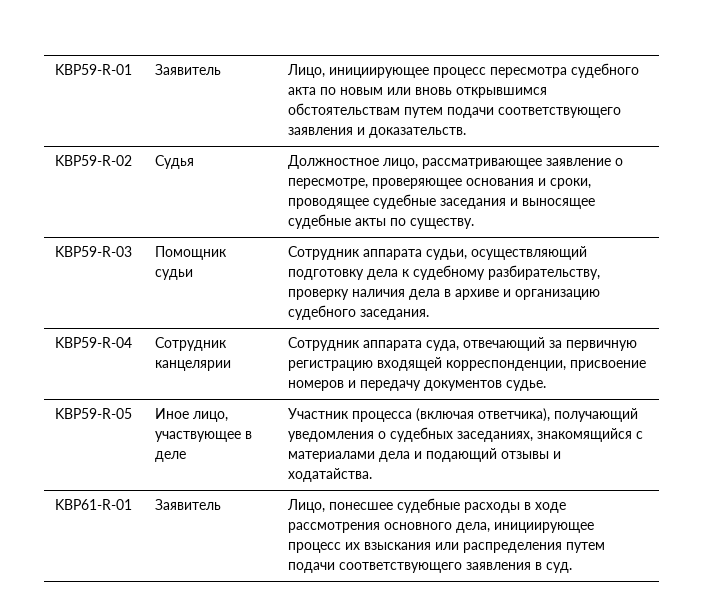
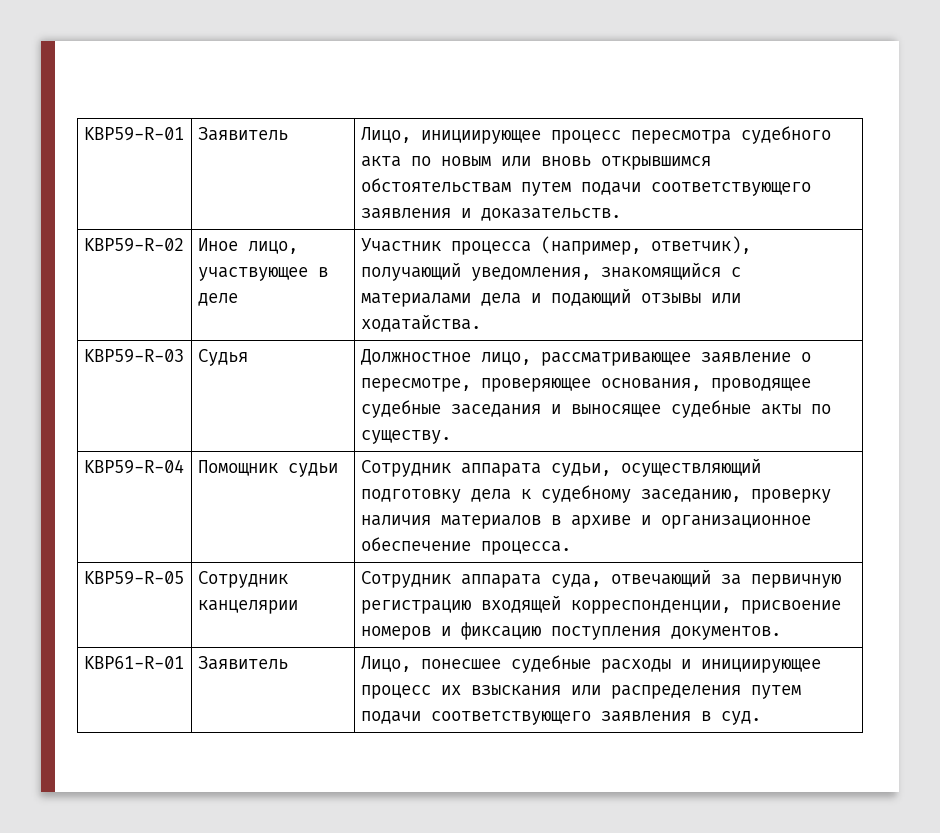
(133, 160) none -> [197,238,298,254] [197,267,328,281] [197,293,238,306] [360,236,751,255] [360,262,741,281] [360,288,741,307] [360,314,481,332] [83,349,184,363] | Иное лицо, участвующее в деле | Участник процесса (например, ответчик), получающий уведомления, знакомящийся с материалами дела и подающий отзывы или ходатайства. // KBP59-R-03
[466,178,592,189] основания и сроки, -> [600,378,701,391] основания,
[55,246,133,257] KBP59-R-03 -> [83,459,184,474] KBP59-R-04
[488,265,601,280] разбирательству, -> [640,489,741,502] заседанию,
[409,289,441,300] дела -> [440,515,541,529] материалов
[515,289,601,300] [288,305,430,320] [55,337,133,348] организацию судебного заседания. // KBP59-R-04 -> [660,515,811,529] [360,537,571,555] [83,571,184,585] организационное обеспечение процесса. // KBP59-R-05
[360,380,547,391] [55,408,133,419] [155,408,229,422] [155,431,253,442] [155,451,187,462] [288,408,639,422] [288,427,644,442] [288,448,562,462] [288,468,373,482] передачу документов судье. // KBP59-R-05 | Иное лицо, участвующее в деле | Участник процесса (включая ответчика), получающий уведомления о судебных заседаниях, знакомящийся с материалами дела и подающий отзывы и ходатайства. -> [460,622,781,640] фиксацию поступления документов.
[524,502,567,513] [288,522,491,533] в ходе рассмотрения основного дела, -> [680,659,691,669] и

